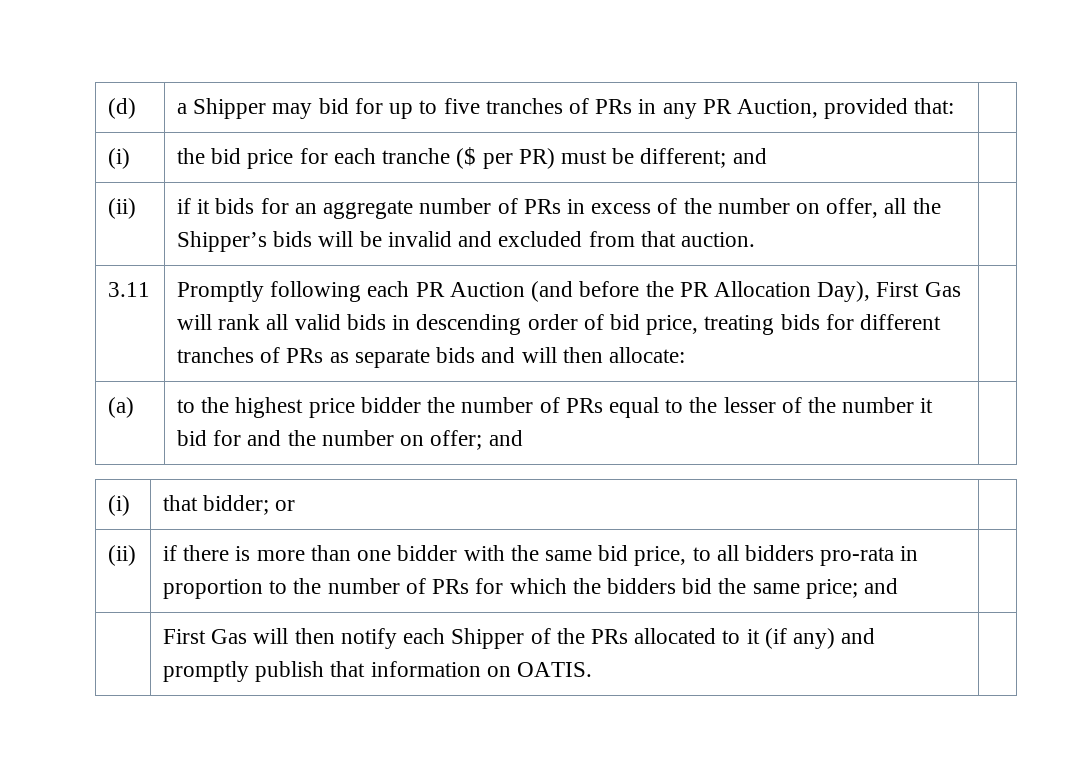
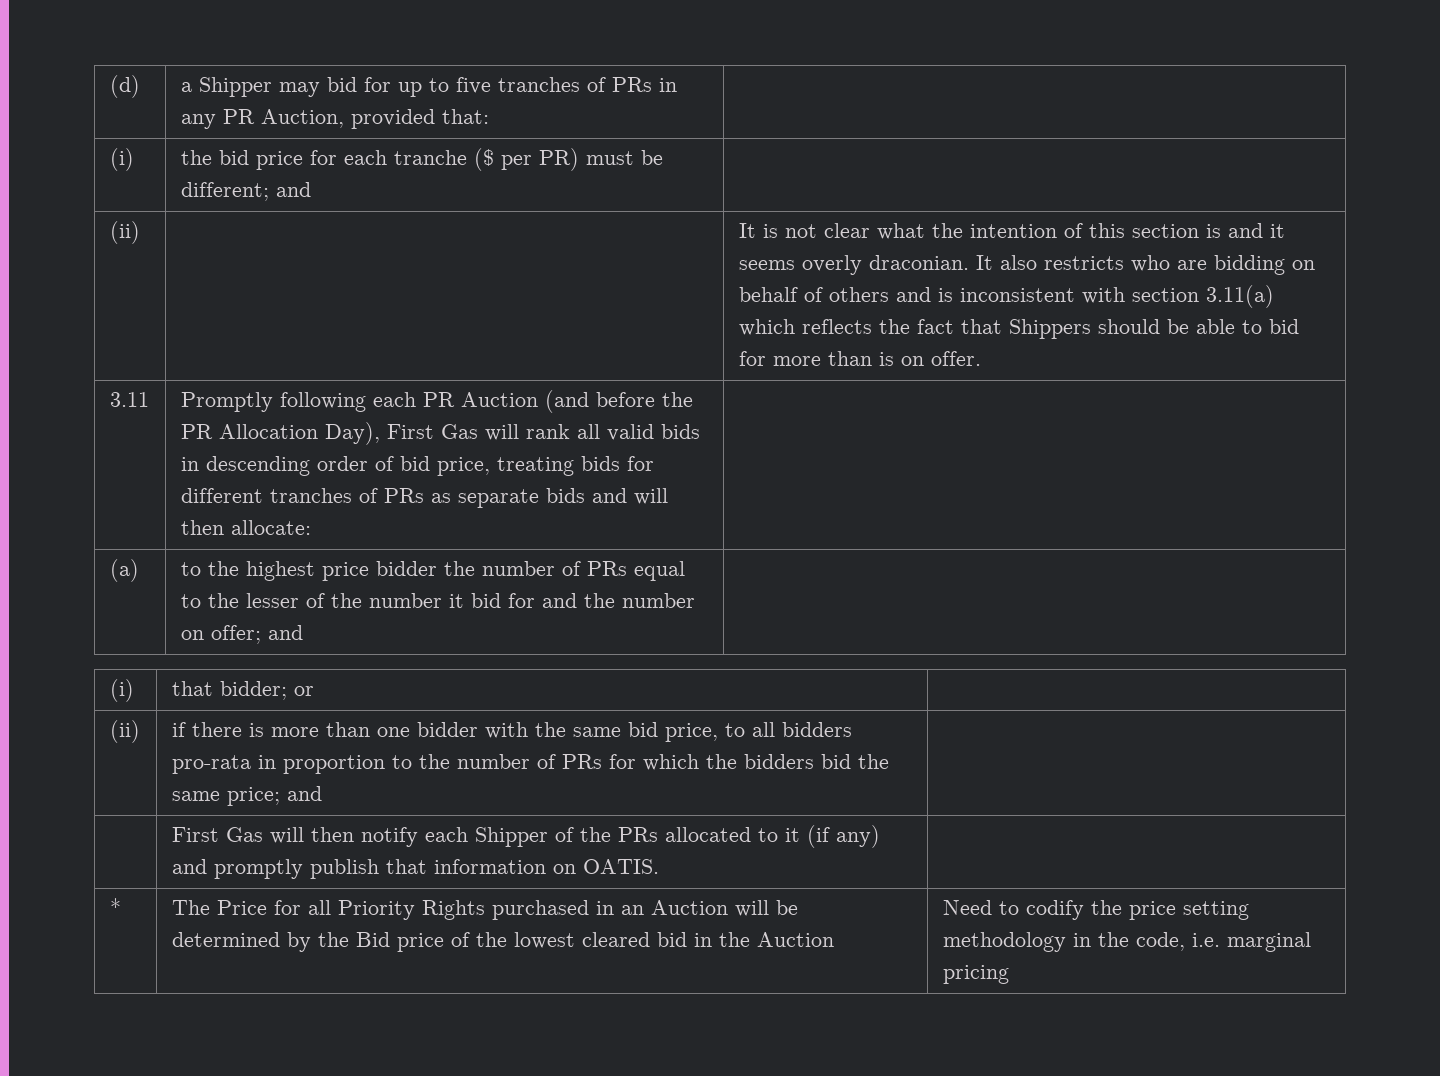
[177,198,941,219] [177,231,755,252] if it bids for an aggregate number of PRs in excess of the number on offer, all the Shipper’s bids will be invalid and excluded from that auction. | -> [738,223,1285,240] [738,255,1315,275] [738,285,1274,308] [738,319,1299,339] [738,351,981,366] | It is not clear what the intention of this section is and it seems overly draconian. It also restricts who are bidding on behalf of others and is inconsistent with section 3.11(a) which reflects the fact that Shippers should be able to bid for more than is on offer.
(593, 669) none -> [109,898,121,915] [171,900,798,920] [171,932,834,952] [942,900,1249,920] [942,932,1311,952] [942,965,1009,984] // * | The Price for all Priority Rights purchased in an Auction will be determined by the Bid price of the lowest cleared bid in the Auction | Need to codify the price setting methodology in the code, i.e. marginal pricing

